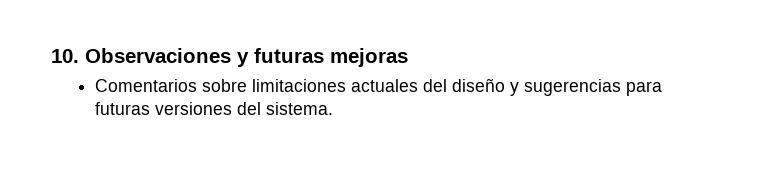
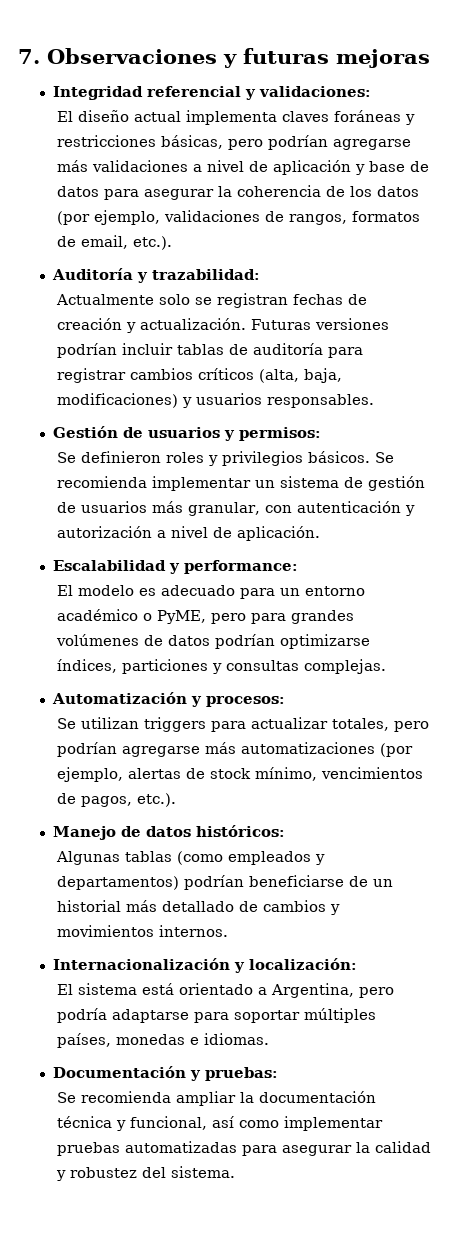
[51,49,79,63] 10. -> [18,49,40,64] 7.
[94,78,662,96] [94,102,232,115] Comentarios sobre limitaciones actuales del diseño y sugerencias para futuras versiones -> [53,86,372,100] [56,110,415,125] [56,135,411,150] [56,160,429,175] [56,185,419,200] [56,210,420,225] [56,235,172,250] [52,268,261,283] [55,293,367,308] [56,318,389,333] [56,343,363,358] [56,368,342,383] [56,393,374,408] [53,426,322,441] [56,451,394,466] [56,476,425,491] [56,501,415,516] [56,526,320,541] [53,560,299,574] [56,585,365,599] [56,609,354,624] [55,634,370,649] [56,659,386,674] [52,692,286,707] [56,717,429,732] [56,742,413,757] [56,767,423,782] [56,793,176,807] [53,825,286,840] [55,851,325,865] [56,875,393,890] [56,900,340,915] [56,925,228,937] [53,958,358,973] [56,983,394,998] [56,1008,376,1023] [56,1033,269,1048] [53,1066,279,1081] [56,1091,376,1106] [56,1116,383,1131] [56,1141,431,1156] [55,1167,137,1181] Integridad referencial y validaciones: // El diseño actual implementa claves foráneas y restricciones básicas, pero podrían agregarse más validaciones a nivel de aplicación y base de datos para asegurar la coherencia de los datos (por ejemplo, validaciones de rangos, formatos de email, etc.). // Auditoría y trazabilidad: // Actualmente solo se registran fechas de creación y actualización. Futuras versiones podrían incluir tablas de auditoría para registrar cambios críticos (alta, baja, modificaciones) y usuarios responsables. // Gestión de usuarios y permisos: // Se definieron roles y privilegios básicos. Se recomienda implementar un sistema de gestión de usuarios más granular, con autenticación y autorización a nivel de aplicación. // Escalabilidad y performance: // El modelo es adecuado para un entorno académico o PyME, pero para grandes volúmenes de datos podrían optimizarse índices, particiones y consultas complejas. // Automatización y procesos: // Se utilizan triggers para actualizar totales, pero podrían agregarse más automatizaciones (por ejemplo, alertas de stock mínimo, vencimientos de pagos, etc.). // Manejo de datos históricos: // Algunas tablas (como empleados y departamentos) podrían beneficiarse de un historial más detallado de cambios y movimientos internos. // Internacionalización y localización: // El sistema está orientado a Argentina, pero podría adaptarse para soportar múltiples países, monedas e idiomas. // Documentación y pruebas: // Se recomienda ampliar la documentación técnica y funcional, así como implementar pruebas automatizadas para asegurar la calidad y robustez

